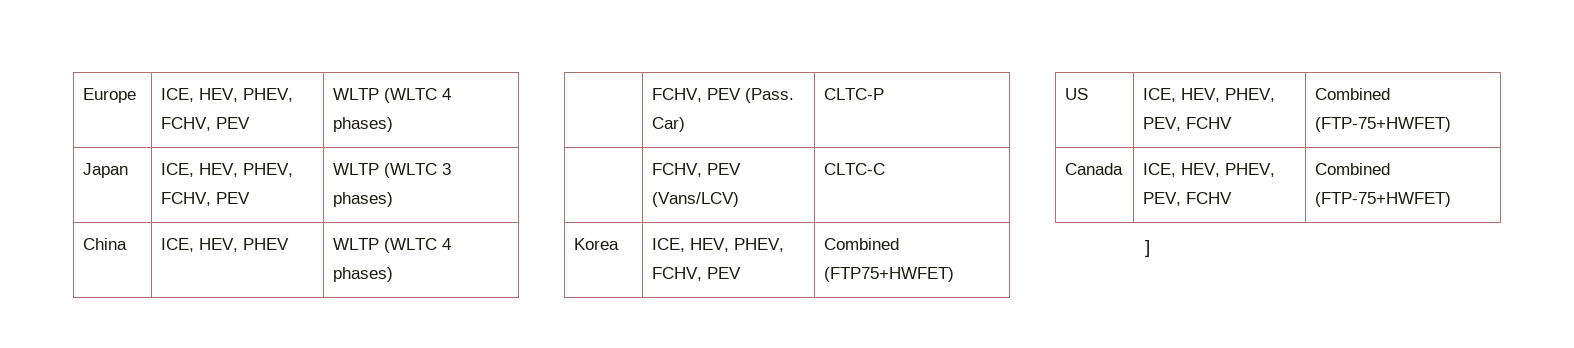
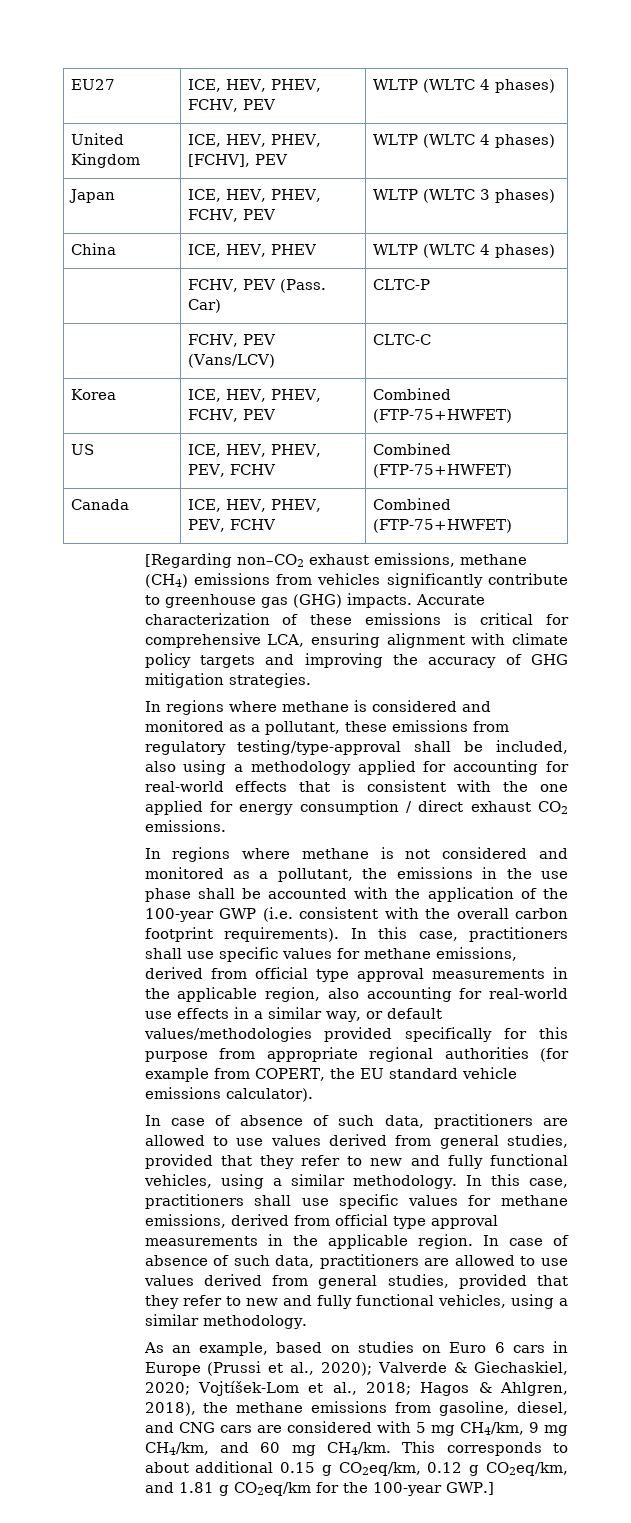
[83,88,137,103] Europe -> [71,79,116,90] EU27
(394, 124) none -> [71,133,125,145] [71,153,141,168] [188,134,322,147] [188,154,289,167] [373,134,556,148] // United Kingdom | ICE, HEV, PHEV, [FCHV], PEV | WLTP (WLTC 4 phases)
[824,267,955,282] (FTP75+HWFET) -> [373,409,513,423] (FTP-75+HWFET)
[1145,240,1151,257] ] -> [144,553,527,568] [144,573,568,588] [144,593,485,608] [144,613,569,625] [144,633,568,648] [144,653,569,668] [144,673,311,688] [144,700,491,715] [144,720,509,735] [144,740,568,755] [144,760,569,775] [144,780,568,792] [144,800,569,815] [144,820,226,832] [144,847,568,862] [144,867,568,882] [144,887,568,902] [144,907,568,922] [144,927,569,942] [144,947,517,962] [144,967,568,982] [144,987,568,1002] [144,1007,442,1022] [143,1027,568,1042] [144,1047,569,1062] [144,1067,517,1082] [144,1087,313,1102] [144,1114,568,1129] [144,1134,569,1149] [144,1154,568,1169] [143,1174,568,1189] [144,1194,568,1209] [144,1214,498,1229] [144,1234,569,1249] [144,1254,568,1269] [143,1274,568,1289] [144,1294,568,1309] [144,1314,307,1329] [143,1341,568,1356] [144,1361,568,1376] [144,1381,568,1396] [144,1401,568,1416] [144,1421,569,1436] [144,1441,568,1456] [144,1461,568,1476] [144,1482,494,1496] [Regarding non–CO2 exhaust emissions, methane (CH4) emissions from vehicles significantly contribute to greenhouse gas (GHG) impacts. Accurate characterization of these emissions is critical for comprehensive LCA, ensuring alignment with climate policy targets and improving the accuracy of GHG mitigation strategies. // In regions where methane is considered and monitored as a pollutant, these emissions from regulatory testing/type-approval shall be included, also using a methodology applied for accounting for real-world effects that is consistent with the one applied for energy consumption / direct exhaust CO2 emissions. // In regions where methane is not considered and monitored as a pollutant, the emissions in the use phase shall be accounted with the application of the 100-year GWP (i.e. consistent with the overall carbon footprint requirements). In this case, practitioners shall use specific values for methane emissions, derived from official type approval measurements in the applicable region, also accounting for real-world use effects in a similar way, or default values/methodologies provided specifically for this purpose from appropriate regional authorities (for example from COPERT, the EU standard vehicle emissions calculator). // In case of absence of such data, practitioners are allowed to use values derived from general studies, provided that they refer to new and fully functional vehicles, using a similar methodology. In this case, practitioners shall use specific values for methane emissions, derived from official type approval measurements in the applicable region. In case of absence of such data, practitioners are allowed to use values derived from general studies, provided that they refer to new and fully functional vehicles, using a similar methodology. // As an example, based on studies on Euro 6 cars in Europe (Prussi et al., 2020); Valverde & Giechaskiel, 2020; Vojtíšek-Lom et al., 2018; Hagos & Ahlgren, 2018), the methane emissions from gasoline, diesel, and CNG cars are considered with 5 mg CH4/km, 9 mg CH4/km, and 60 mg CH4/km. This corresponds to about additional 0.15 g CO2eq/km, 0.12 g CO2eq/km, and 1.81 g CO2eq/km for the 100-year GWP.]

